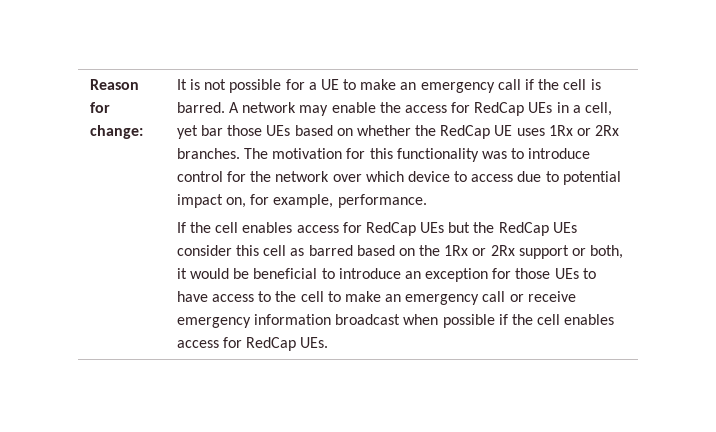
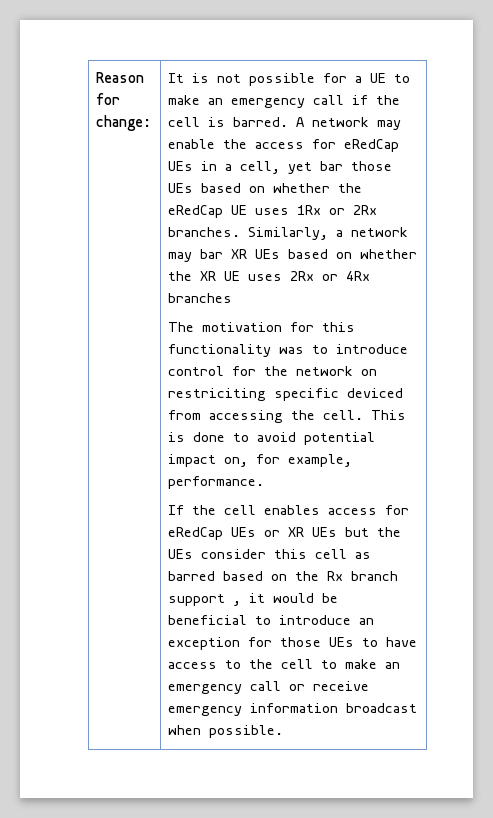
[474,102,525,116] RedCap -> [343,139,399,152] eRedCap
[440,125,491,139] RedCap -> [167,205,223,218] eRedCap
(240, 153) none -> [247,227,408,240] [167,249,417,262] [167,271,370,281] [167,293,232,303] Similarly, a network may bar XR UEs based on whether the XR UE uses 2Rx or 4Rx branches //
[332,171,559,182] over which device to access due to -> [360,369,377,376] [167,388,403,401] [167,410,406,423] [167,432,296,442] on restriciting specific deviced from accessing the cell. This is done to avoid
[365,222,416,236] RedCap -> [167,527,304,540] eRedCap UEs or XR
[498,222,549,236] RedCap -> (401, 532) none
[444,245,624,259] 1Rx or 2Rx support or both, -> [326,571,398,581] [167,594,241,606] Rx branch support ,
[442,314,615,328] [176,337,329,351] possible if the cell enables access for RedCap UEs. -> [208,725,283,738] possible.

